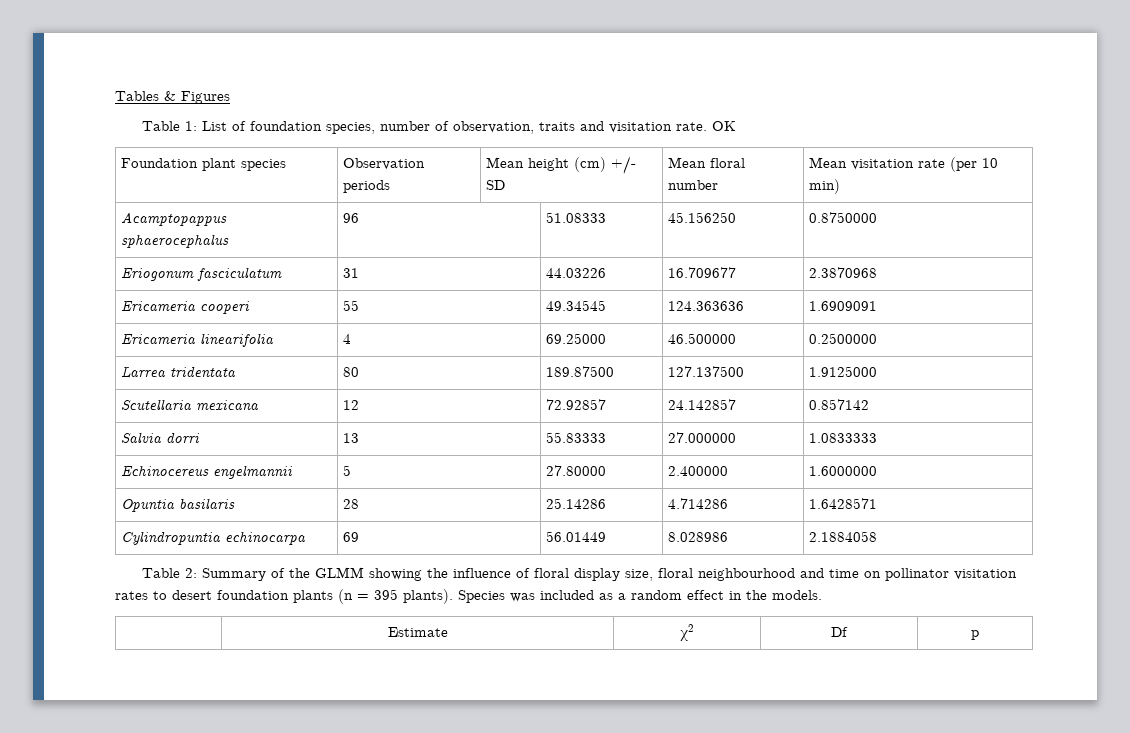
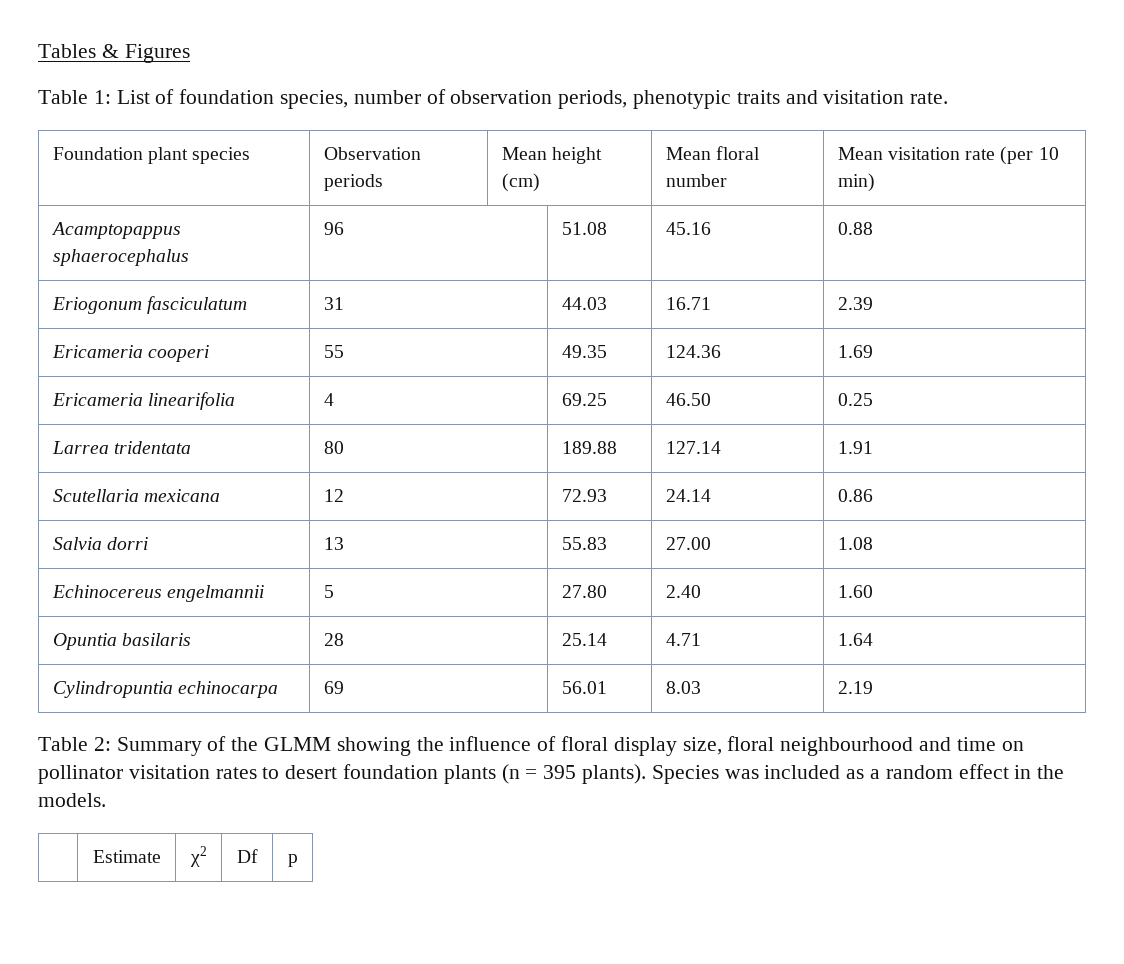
[452,121,534,134] observation, -> [450,90,732,109] observation periods, phenotypic
[711,121,736,131] OK -> (949, 98) none
[611,156,637,174] [486,180,506,190] +/- SD -> (540, 182) none
[546,212,607,223] [668,212,737,223] [809,212,878,223] 51.08333 | 45.156250 | 0.8750000 -> [561,222,607,235] [665,222,711,235] [837,222,873,235] 51.08 | 45.16 | 0.88
[546,268,607,278] [668,267,737,278] [809,267,878,278] 44.03226 | 16.709677 | 2.3870968 -> [561,297,607,310] [665,297,711,310] [837,297,873,310] 44.03 | 16.71 | 2.39
[546,300,607,311] [668,301,745,311] [809,301,878,311] 49.34545 | 124.363636 | 1.6909091 -> [561,345,607,358] [665,345,721,358] [837,345,873,358] 49.35 | 124.36 | 1.69
[546,333,607,344] [668,333,737,344] [809,333,878,344] 69.25000 | 46.500000 | 0.2500000 -> [561,393,607,406] [665,393,711,406] [837,393,873,406] 69.25 | 46.50 | 0.25
[546,366,615,377] [668,366,745,377] [809,366,878,377] 189.87500 | 127.137500 | 1.9125000 -> [561,441,617,454] [665,441,721,454] [837,441,873,454] 189.88 | 127.14 | 1.91
[546,399,607,410] [668,399,737,410] [809,399,870,410] 72.92857 | 24.142857 | 0.857142 -> [561,489,607,502] [665,489,711,502] [837,489,873,502] 72.93 | 24.14 | 0.86
[546,432,607,443] [668,432,737,443] [809,433,878,443] 55.83333 | 27.000000 | 1.0833333 -> [561,537,607,550] [665,537,711,550] [837,537,873,550] 55.83 | 27.00 | 1.08
[546,465,607,476] [668,466,729,476] [809,466,878,476] 27.80000 | 2.400000 | 1.6000000 -> [561,585,607,598] [665,585,701,598] [837,585,873,598] 27.80 | 2.40 | 1.60
[546,498,607,509] [668,498,729,509] [809,498,878,509] 25.14286 | 4.714286 | 1.6428571 -> [561,633,607,646] [665,633,701,646] [837,633,873,646] 25.14 | 4.71 | 1.64
[546,531,607,542] [668,532,729,542] [809,531,878,542] 56.01449 | 8.028986 | 2.1884058 -> [561,681,607,694] [665,681,701,694] [837,681,873,694] 56.01 | 8.03 | 2.19

